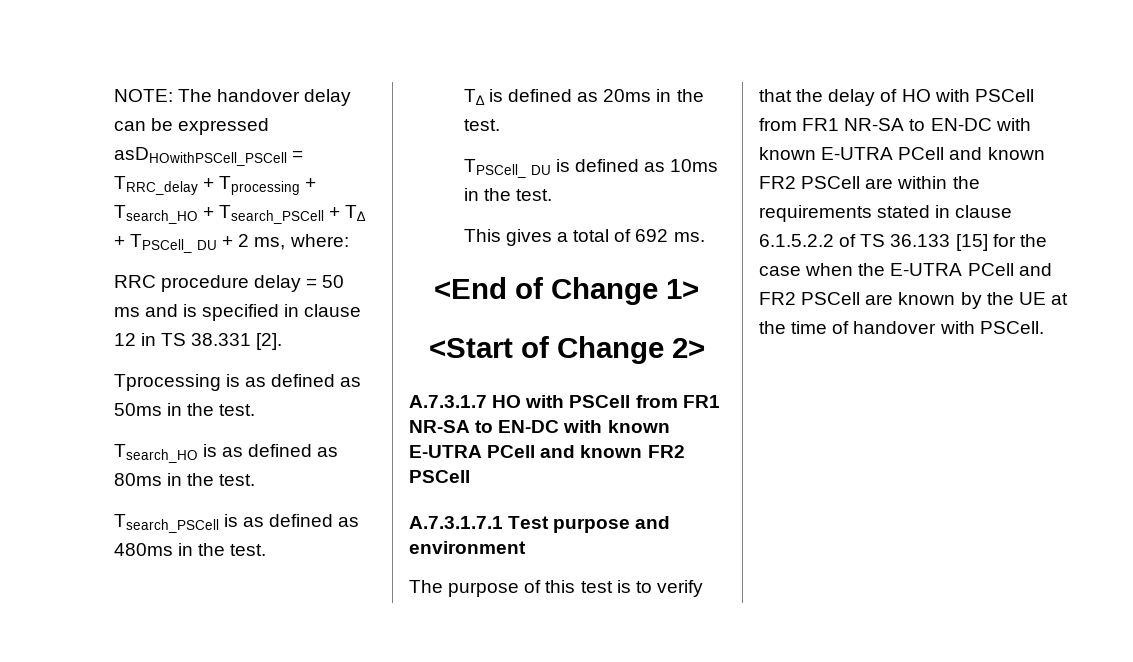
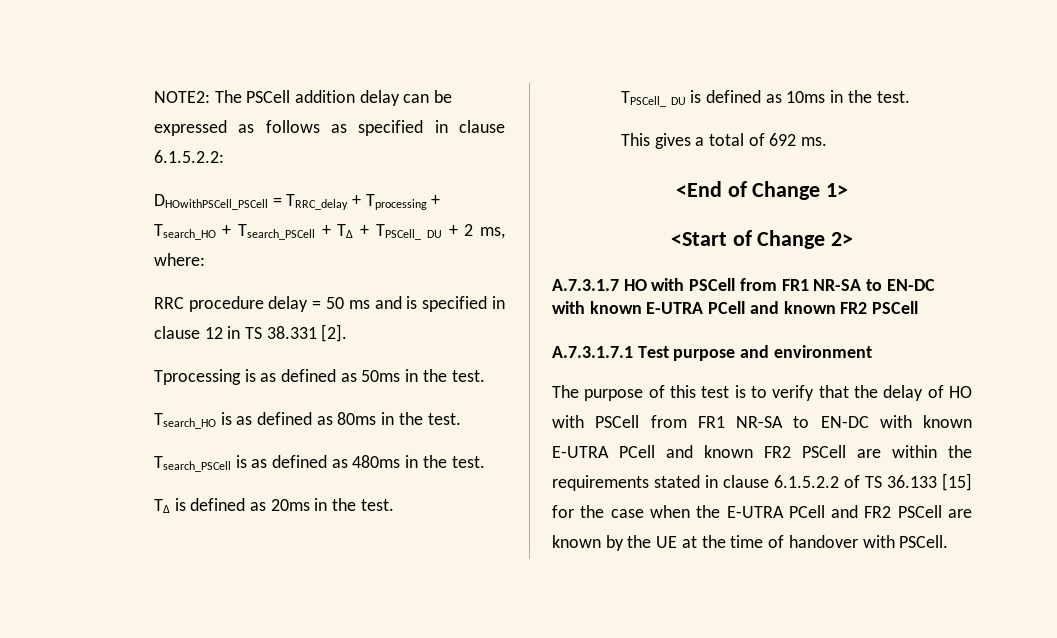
[113,89,352,106] [113,118,270,135] [113,147,287,166] NOTE: The handover delay can be expressed asDHOwithPSCell_PSCell -> [153,90,453,106] [153,120,506,136] [153,150,224,163] [153,194,268,210] NOTE2: The PSCell addition delay can be expressed as follows as specified in clause 6.1.5.2.2: // DHOwithPSCell_PSCell

